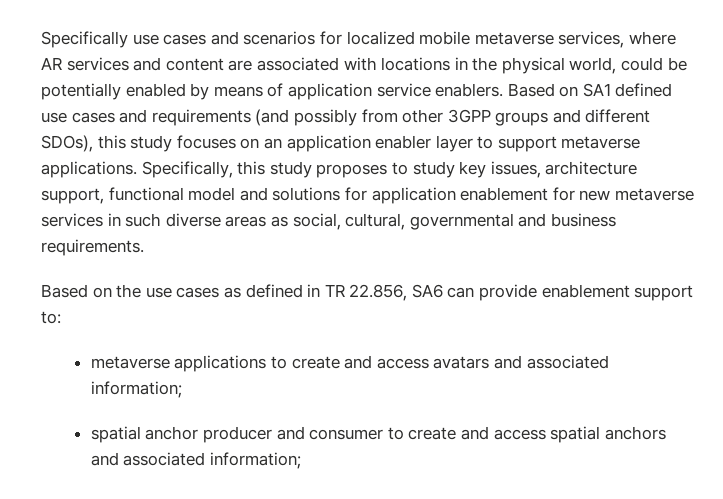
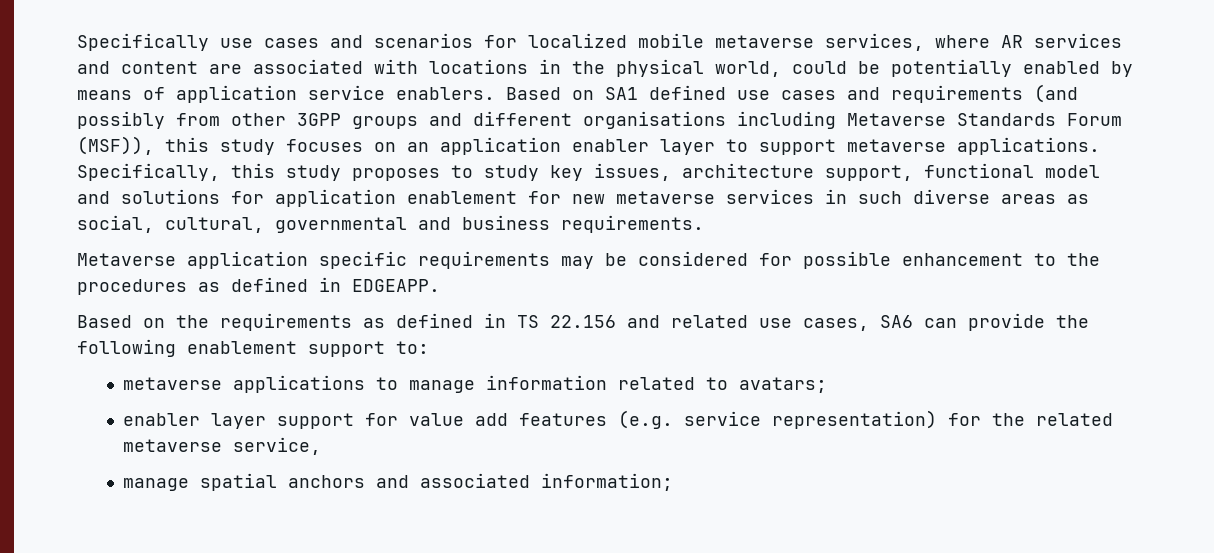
[41,135,93,152] SDOs), -> [583,111,1122,129] [77,136,154,155] organisations including Metaverse Standards Forum (MSF)),
(144, 247) none -> [77,251,1100,269] [77,277,440,295] // Metaverse application specific requirements may be considered for possible enhancement to the procedures as defined in EDGEAPP.
[145,284,408,301] use cases as defined in TR 22.856, -> [220,313,869,331] requirements as defined in TS 22.156 and related use cases,
(538, 292) none -> [1056,315,1089,328] [77,339,176,357] the following
[291,355,609,369] [90,381,182,398] [90,426,546,443] create and access avatars and associated information; // spatial anchor producer and consumer to create and access -> [409,375,828,393] [123,410,1114,429] [123,437,322,455] [123,478,190,491] manage information related to avatars; // enabler layer support for value add features (e.g. service representation) for the related metaverse service, // manage

